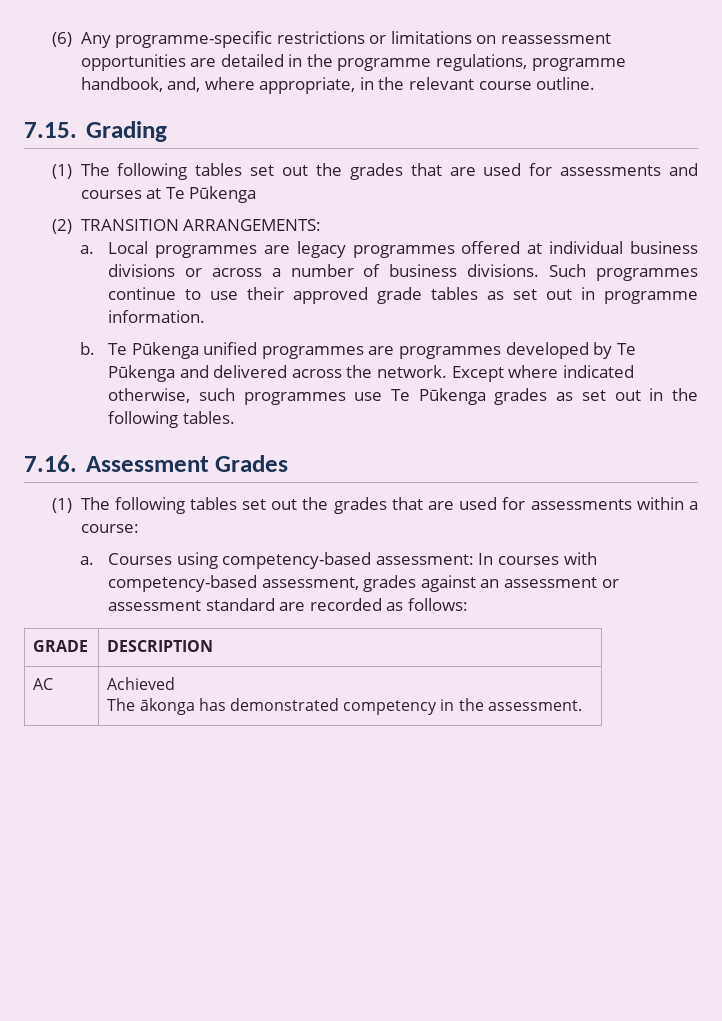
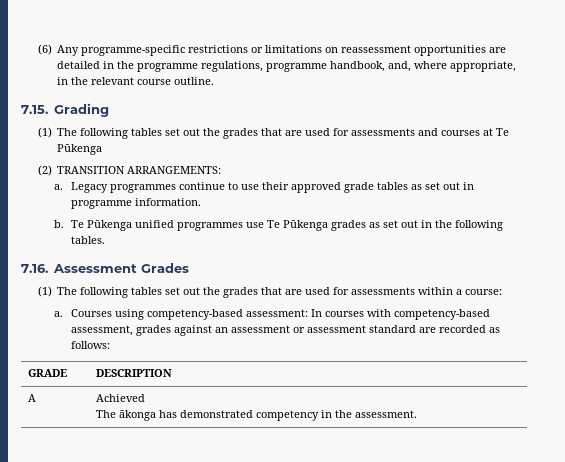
[108,241,698,258] [108,264,587,277] Local programmes are legacy programmes offered at individual business divisions or across a number of business divisions. Such -> [71,182,109,193] Legacy
[368,342,636,359] [108,365,634,382] [108,388,346,405] are programmes developed by Te Pūkenga and delivered across the network. Except where indicated otherwise, such programmes -> (244, 226) none
[33,678,54,690] AC -> [27,394,36,402] A

